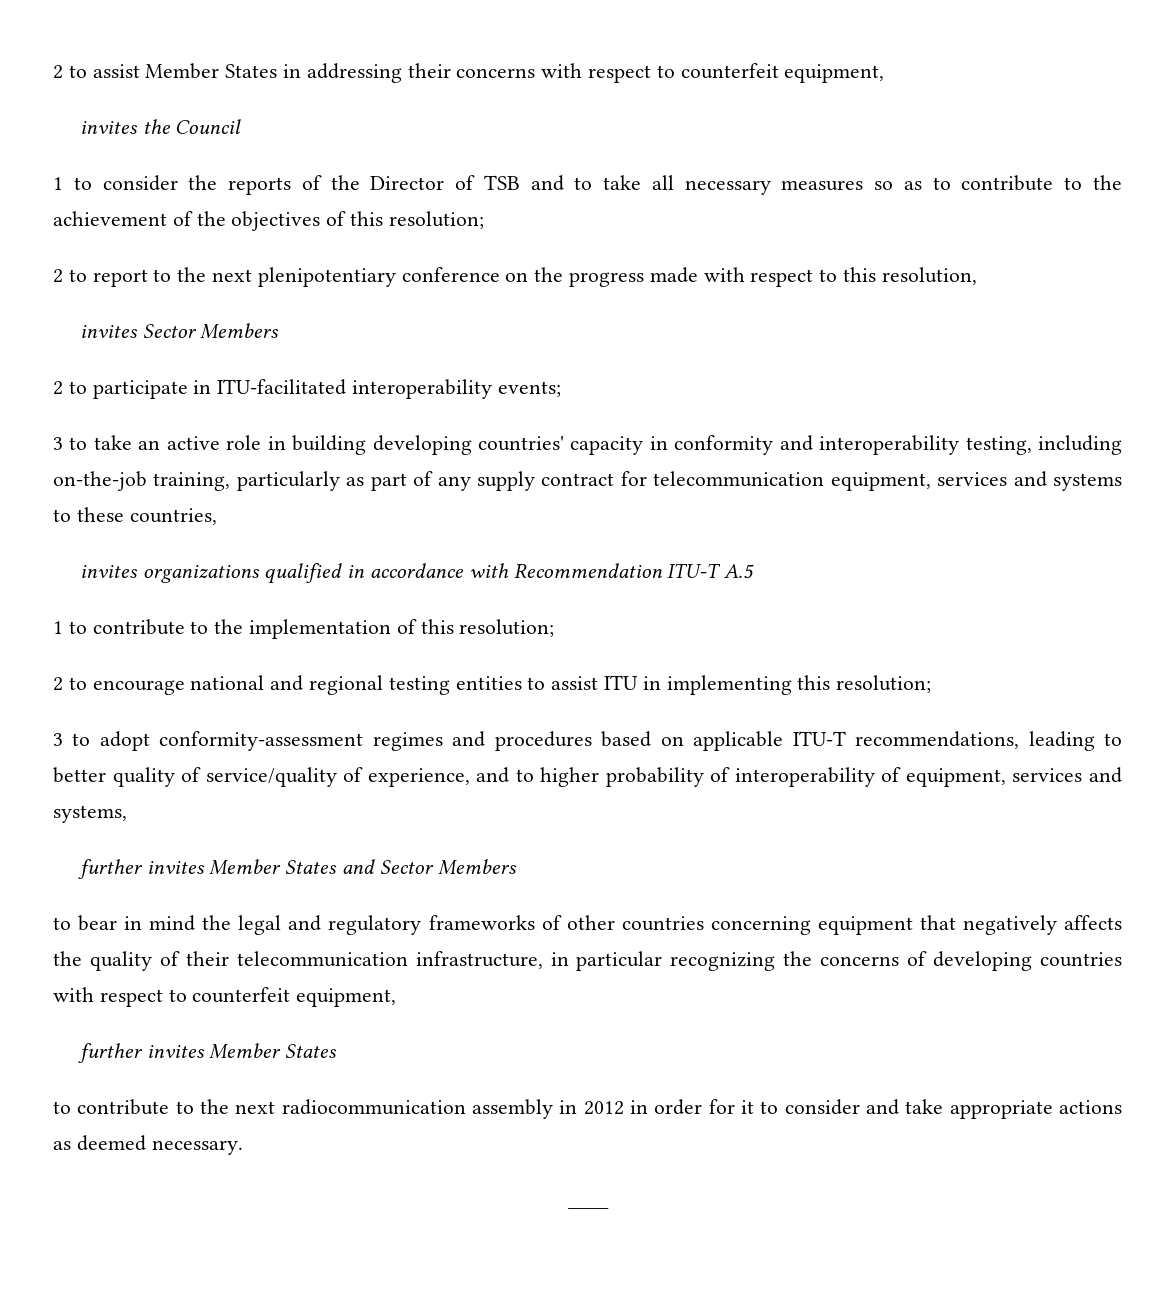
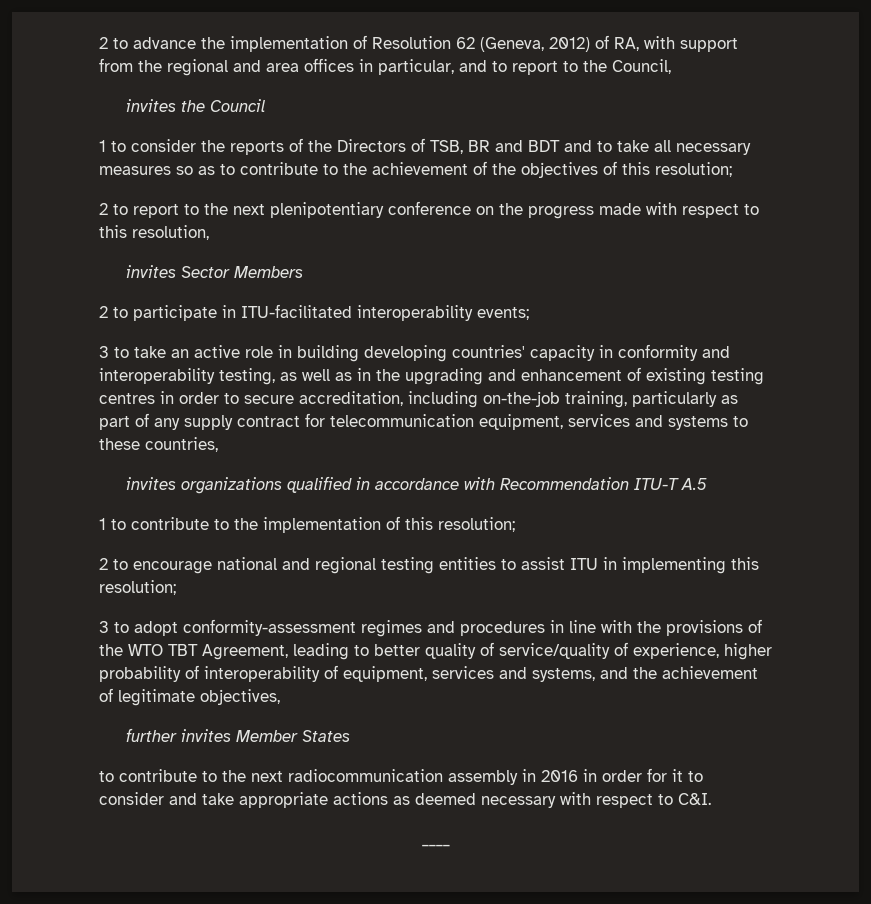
[53,63,885,83] 2 to assist Member States in addressing their concerns with respect to counterfeit equipment, -> [99,35,738,52] [99,58,671,76] 2 to advance the implementation of Resolution 62 (Geneva, 2012) of RA, with support from the regional and area offices in particular, and to report to the Council,
[370,175,520,190] Director of TSB -> [337,138,560,154] Directors of TSB, BR and BDT
(1032, 445) none -> [280,367,764,385] [99,391,403,406] as well as in the upgrading and enhancement of existing testing centres in order to secure accreditation,
[601,731,1020,751] based on applicable ITU-T recommendations, -> [550,619,762,636] [99,644,288,660] in line with the provisions of the WTO TBT Agreement,
[476,767,534,783] and to -> (719, 651) none
[77,859,517,879] [53,915,1122,935] [53,951,1122,971] [53,987,397,1007] // further invites Member States and Sector Members // to bear in mind the legal and regulatory frameworks of other countries concerning equipment that negatively affects the quality of their telecommunication infrastructure, in particular recognizing the concerns of developing countries with respect to counterfeit equipment, -> [600,666,758,679] [99,688,280,706] and the achievement of legitimate objectives,
[583,1101,624,1115] 2012 -> [541,770,578,782] 2016
[151,1140,243,1155] necessary. -> [481,792,711,808] necessary with respect to C&I.

